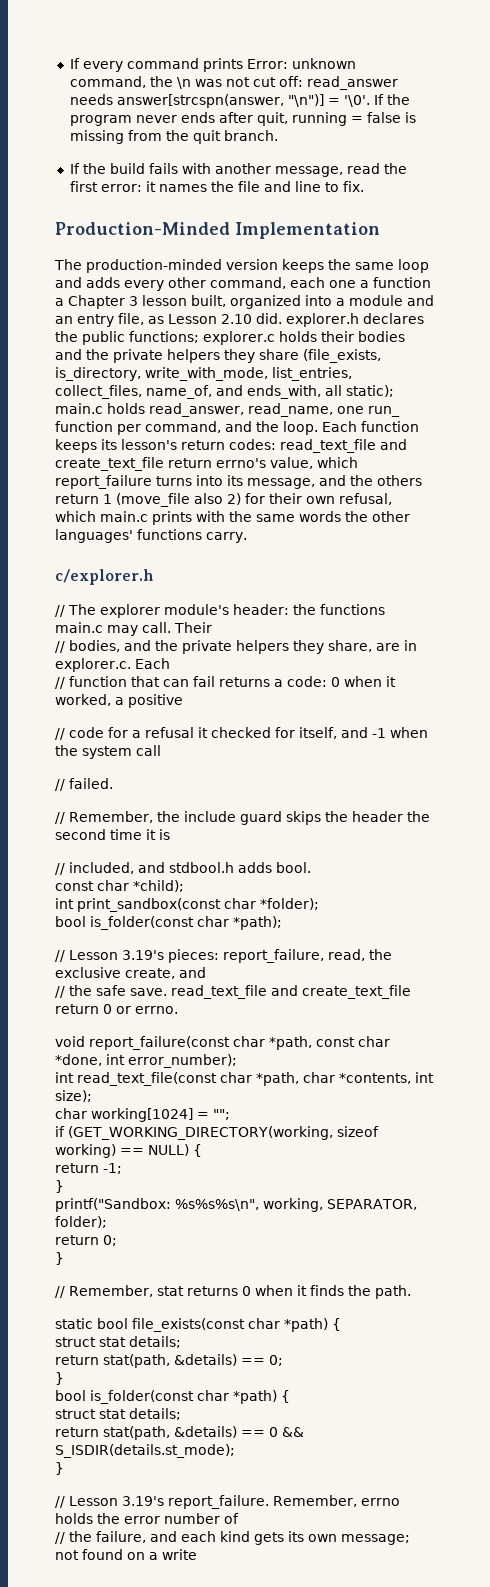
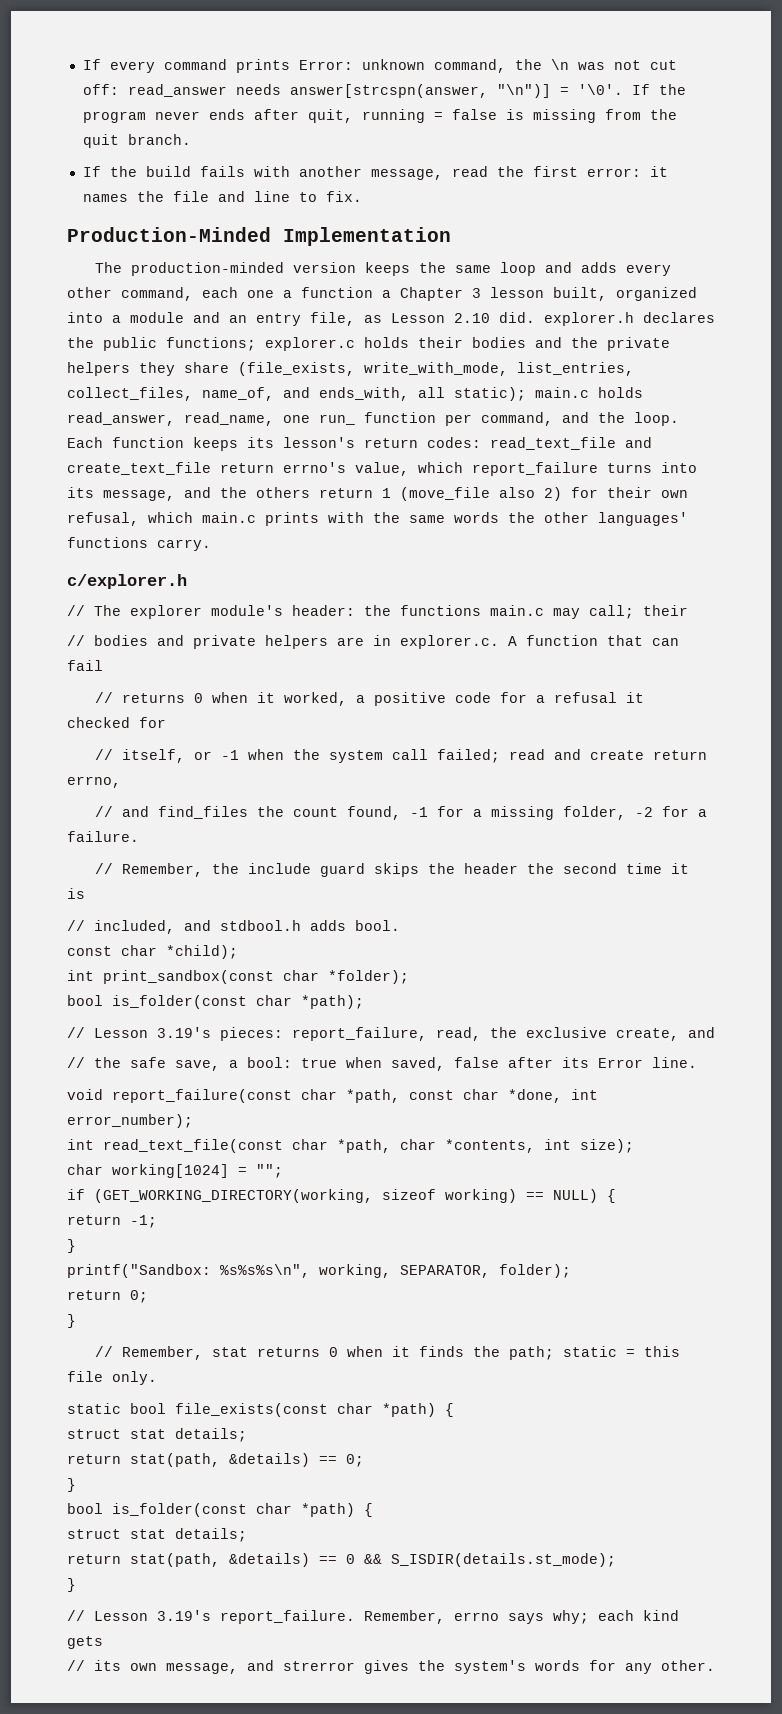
[55,367,141,381] is_directory, -> (355, 369) none
[142,622,212,633] [55,640,372,654] call. Their // // bodies, and the private helpers they share, -> [589,605,688,619] [67,635,328,649] call; their // // bodies and private helpers
[134,658,170,669] [55,677,65,689] Each // // -> [508,636,517,646] A
[219,676,327,687] returns a code: -> [94,692,185,703] // // returns
[55,728,65,740] // // -> (446, 699) none
[299,727,368,739] itself, and -> [94,749,212,763] // // itself, or
[55,778,113,791] // // failed. -> [436,749,707,763] [67,776,121,788] [94,806,707,820] [67,831,139,842] failed; read and create return errno, // // and find_files the count found, -1 for a missing folder, -2 for a failure.
[130,985,411,999] [55,1004,178,1014] save. read_text_file and create_text_file return 0 or errno. -> [175,1057,697,1071] save, a bool: true when saved, false after its Error line.
[375,1285,411,1299] path. -> [508,1346,680,1360] [67,1371,157,1385] path; static = this file only.
[55,1513,239,1524] [55,1531,177,1544] holds the error number of // // the failure, and -> [508,1610,589,1624] says why;
(284, 1538) none -> [67,1660,85,1671] // //
[341,1534,410,1545] [55,1549,197,1560] message; not found on a write -> [166,1660,715,1674] message, and strerror gives the system's words for any other.

